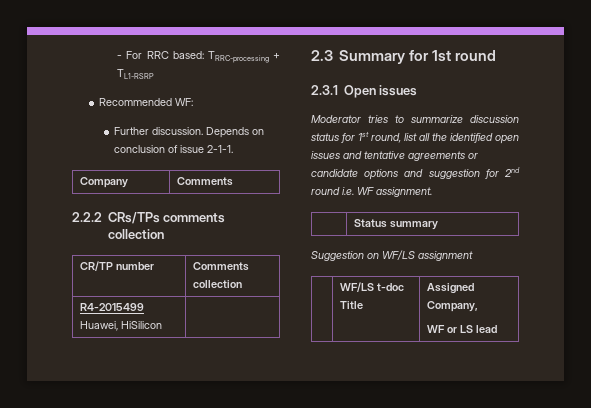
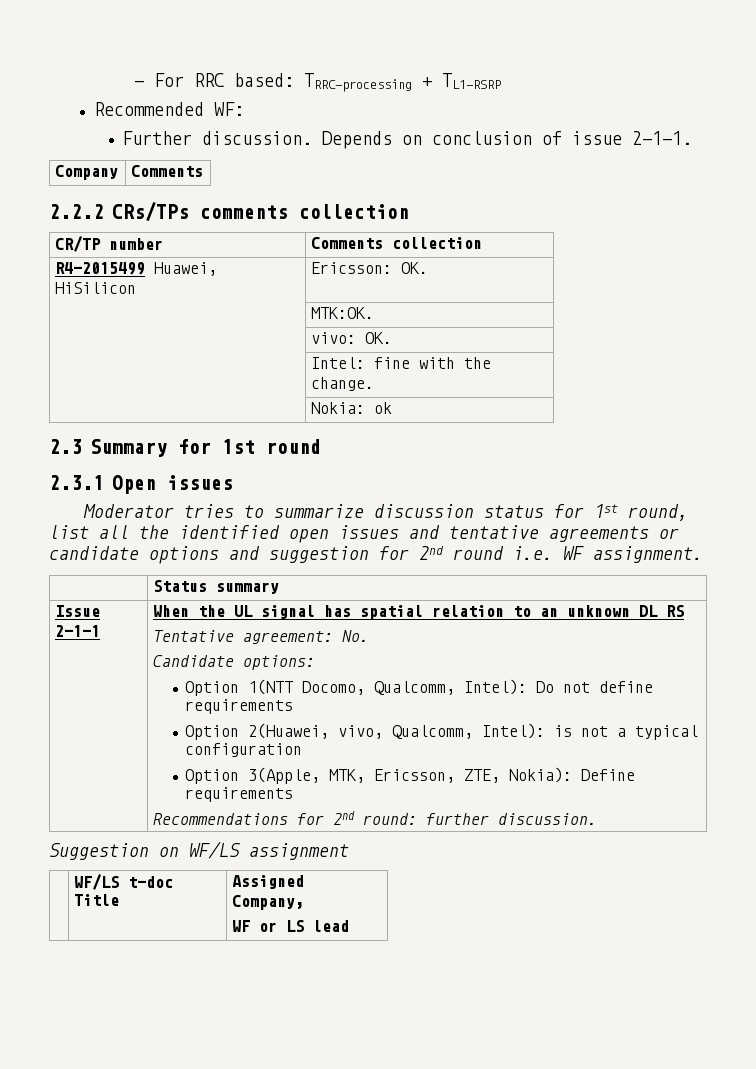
(162, 325) none -> [311,262,429,274] [311,307,375,319] [311,332,393,344] [311,357,492,369] [311,377,375,391] [311,402,393,414] Ericsson: OK. // | MTK:OK. // | vivo: OK. // | Intel: fine with the change. // | Nokia: ok
(438, 225) none -> [55,605,101,617] [55,625,101,637] [153,605,685,620] [153,630,370,644] [153,655,316,670] [184,679,653,696] [184,699,293,714] [184,723,698,740] [184,743,302,757] [184,767,635,784] [184,787,293,802] [153,811,598,825] // Issue 2-1-1 | When the UL signal has spatial relation to an unknown DL RS // Tentative agreement: No. // Candidate options: // Option 1(NTT Docomo, Qualcomm, Intel): Do not define requirements // Option 2(Huawei, vivo, Qualcomm, Intel): is not a typical configuration // Option 3(Apple, MTK, Ericsson, ZTE, Nokia): Define requirements // Recommendations for 2nd round: further discussion.

